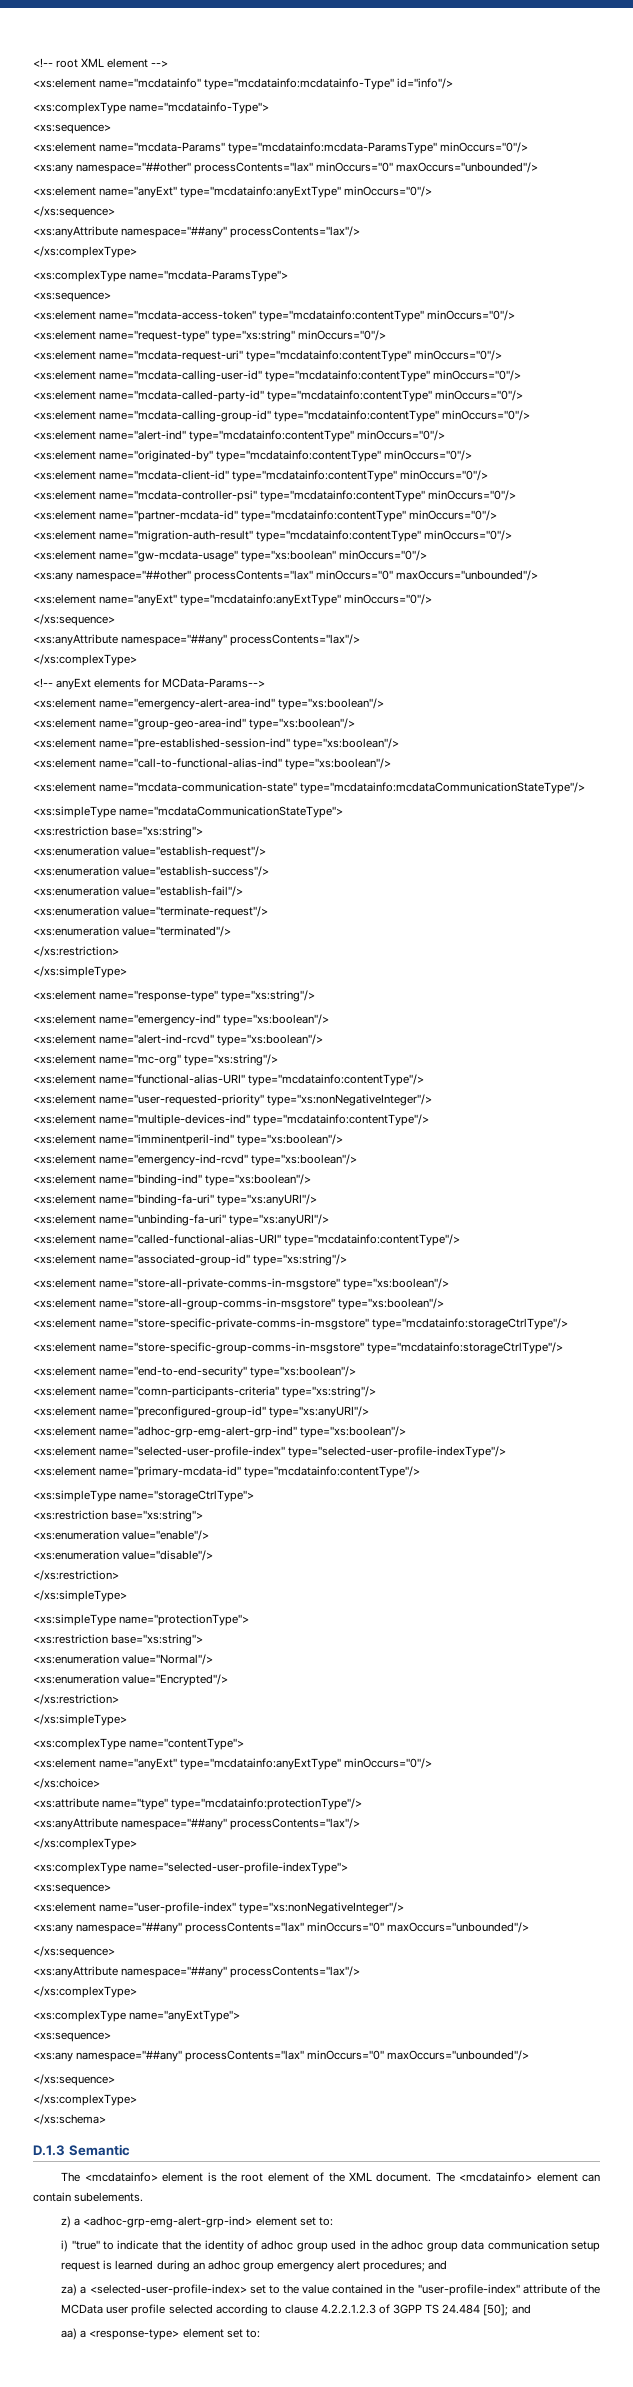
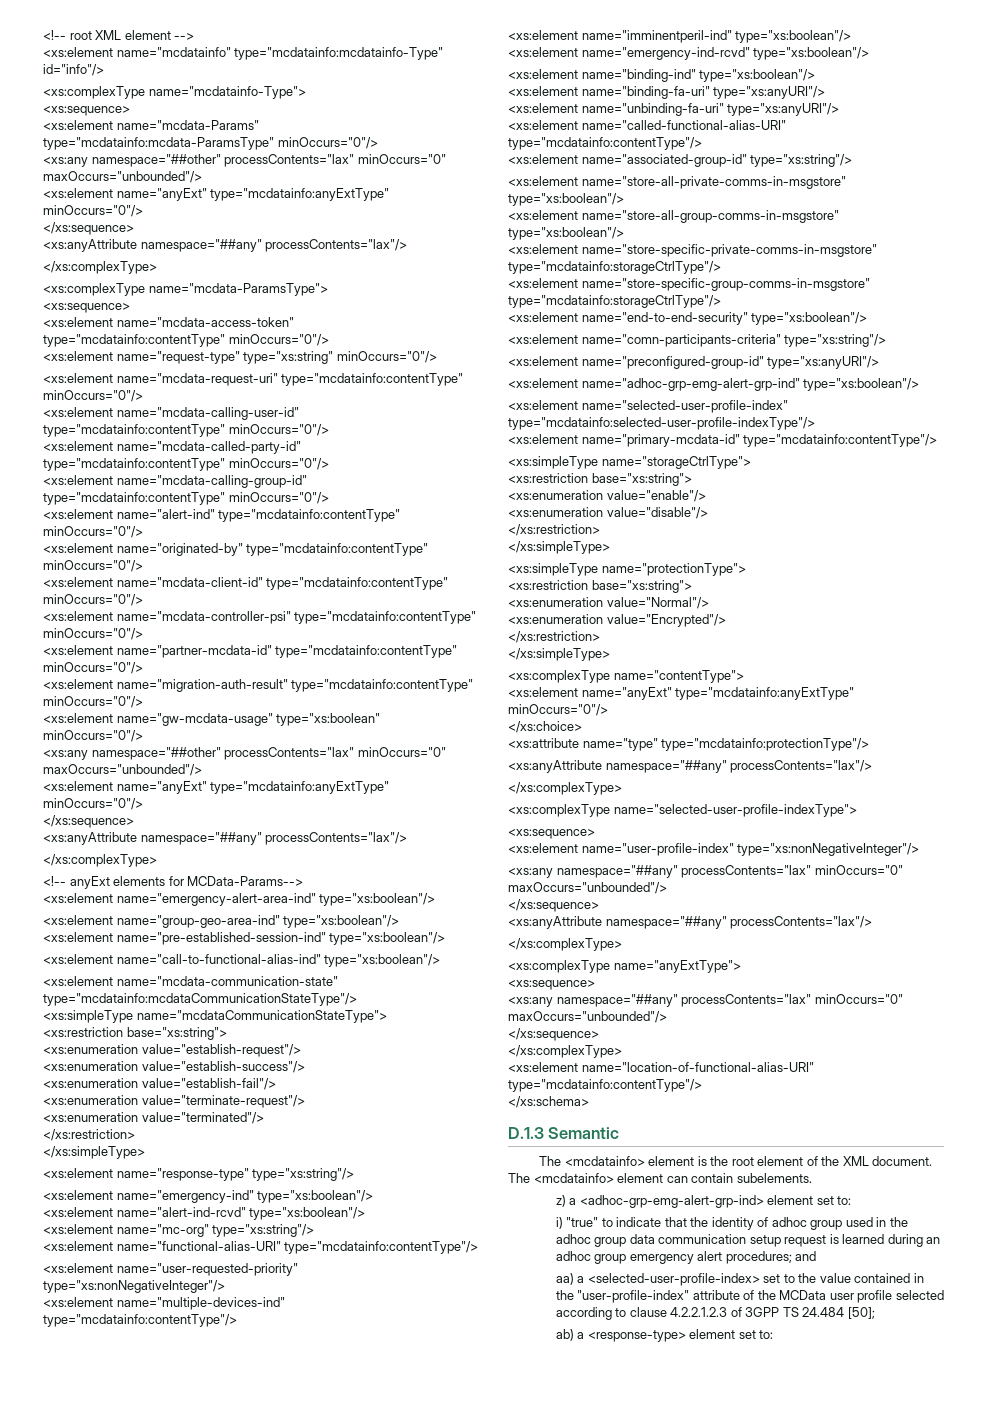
[288,1446,507,1458] type="selected-user-profile-indexType"/> -> [508,417,815,430] type="mcdatainfo:selected-user-profile-indexType"/>
(137, 2100) none -> [508,1062,814,1072] [508,1079,702,1092] // <xs:element name="location-of-functional-alias-URI" type="mcdatainfo:contentType"/>
[61,2284,78,2296] za) -> [555,1273,574,1285] aa)
[511,2304,531,2314] [61,2328,78,2340] and // aa) -> [555,1329,574,1341] // ab)

